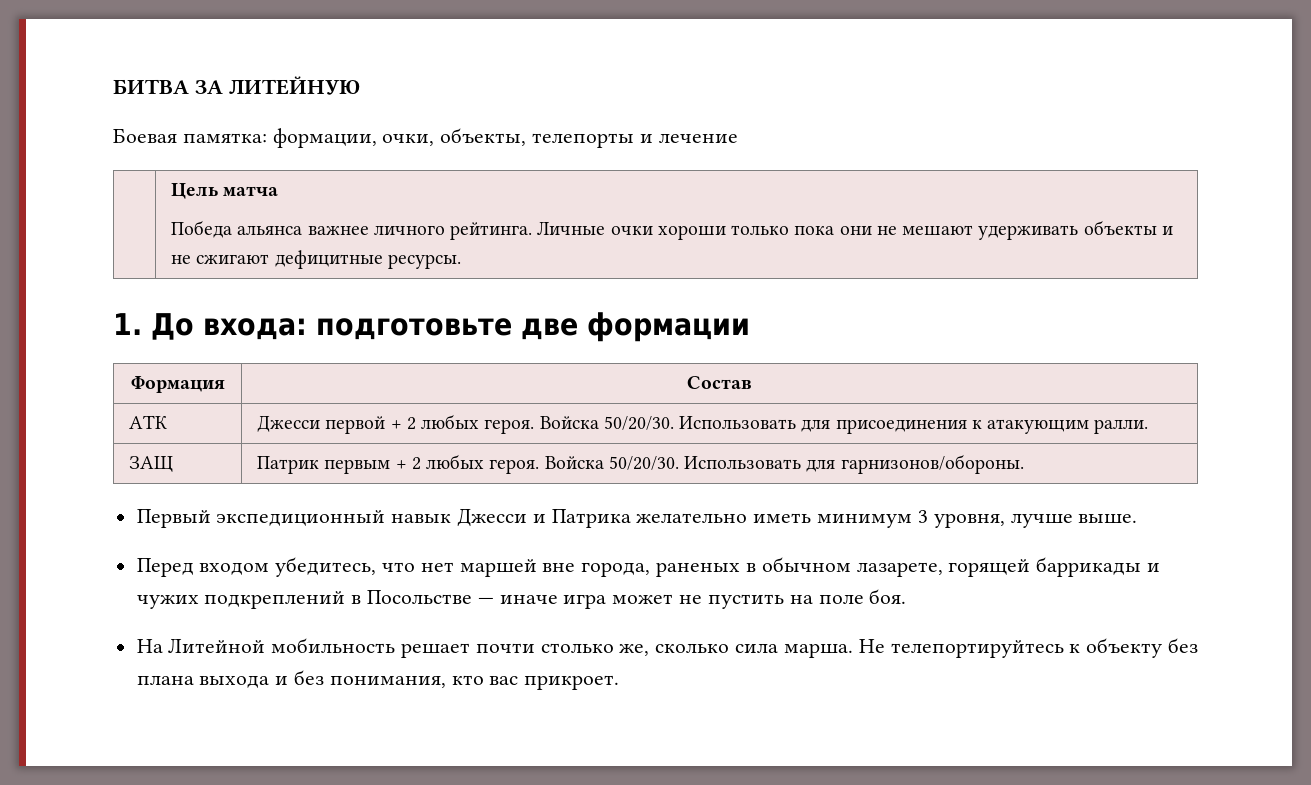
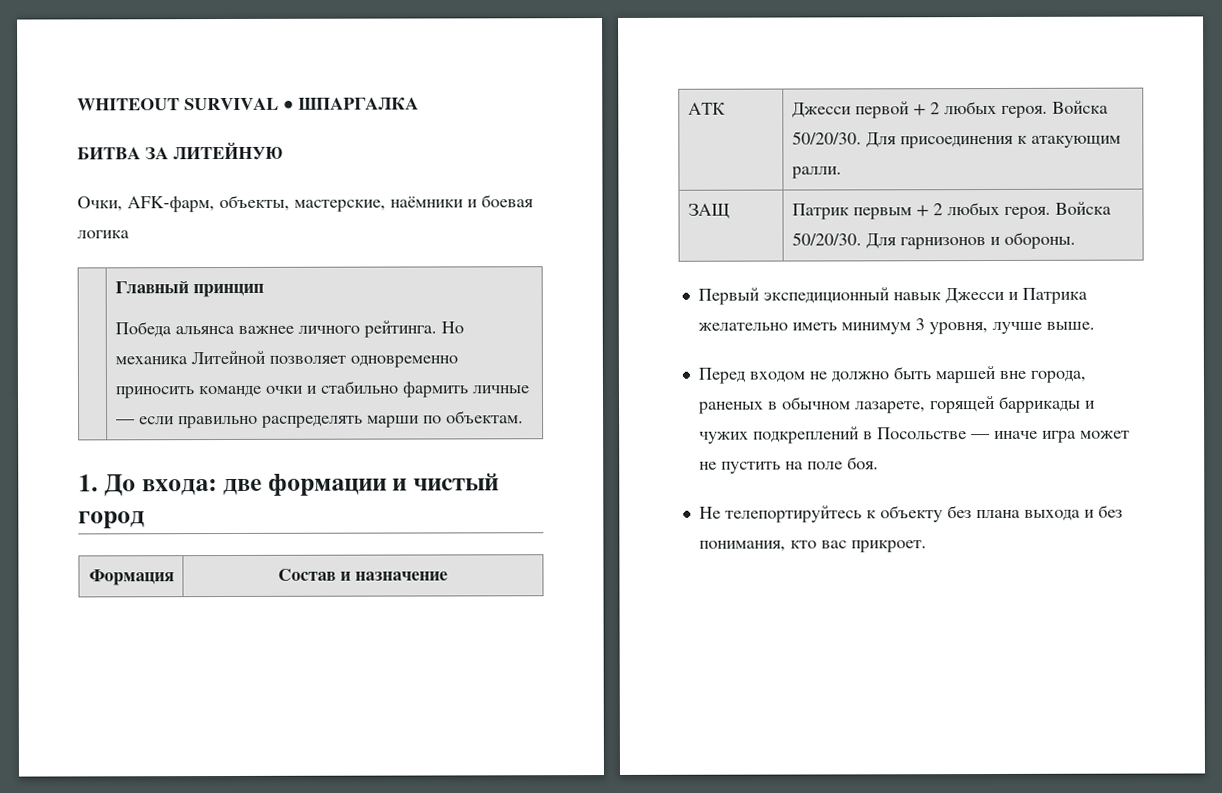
(113, 86) none -> [77,97,419,111] WHITEOUT SURVIVAL • ШПАРГАЛКА //
[113,128,738,148] [171,183,279,199] Боевая памятка: формации, очки, объекты, телепорты и лечение // | Цель матча -> [77,194,534,213] [77,230,130,239] [114,281,264,298] Очки, AFK-фарм, объекты, мастерские, наёмники и боевая логика // | Главный принцип
[537,220,1174,240] [171,250,461,269] Личные очки хороши только пока они не мешают удерживать объекты и не сжигают дефицитные ресурсы. -> [440,321,464,334] [114,350,458,368] [114,380,529,399] [115,410,524,429] Но механика Литейной позволяет одновременно приносить команде очки и стабильно фармить личные — если правильно распределять марши по объектам.
[316,318,512,340] подготовьте -> (217, 487) none
(750, 327) none -> [392,473,500,491] [78,511,145,529] и чистый город
(752, 382) none -> [340,571,448,581] и назначение
[679,416,831,432] Использовать для -> [865,132,897,148] Для
[684,454,1024,474] Использовать для гарнизонов/обороны. -> [865,231,1076,250] Для гарнизонов и обороны.
[275,557,454,577] убедитесь, что нет -> [808,366,931,383] не должно быть
[136,638,853,658] На Литейной мобильность решает почти столько же, сколько сила марша. -> (879, 463) none

